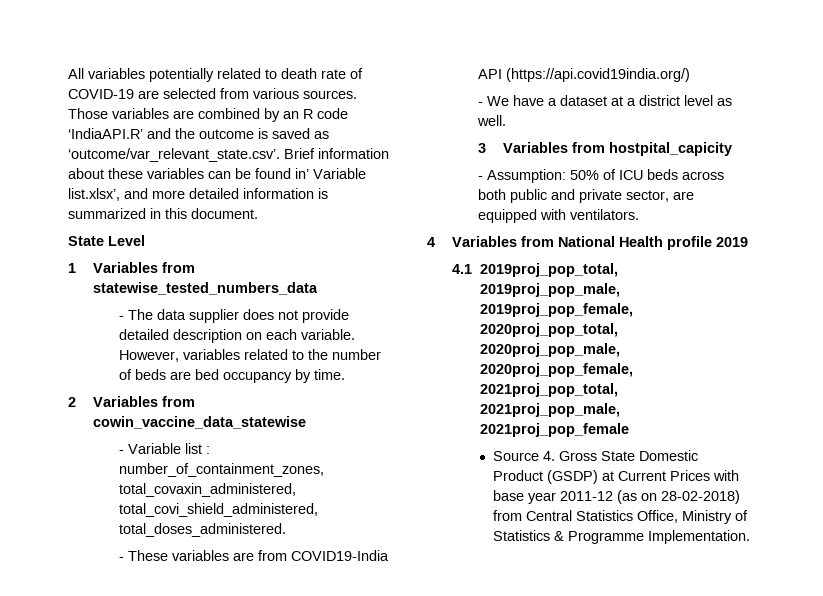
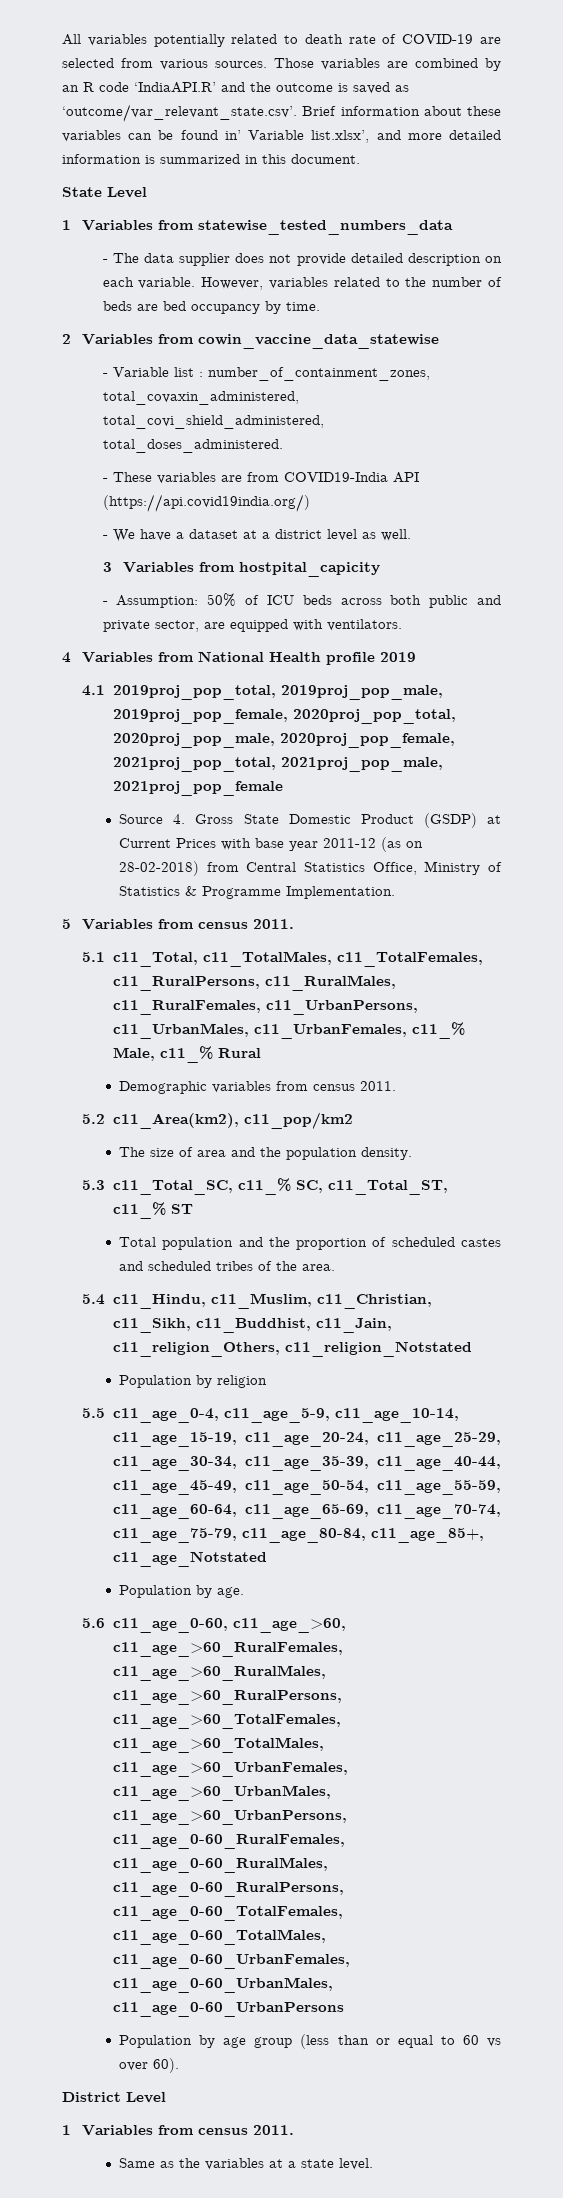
(751, 537) none -> [62,919,295,930] [82,951,483,967] [112,975,396,991] [112,1000,418,1015] [112,1022,465,1039] [112,1046,261,1063] [119,1081,397,1094] [82,1112,353,1129] [119,1147,413,1160] [82,1178,448,1195] [112,1202,193,1219] [119,1237,501,1250] [119,1261,336,1271] [82,1293,432,1309] [112,1318,392,1333] [112,1341,472,1357] [119,1375,268,1388] [82,1408,459,1423] [112,1432,501,1447] [112,1456,501,1471] [112,1480,501,1495] [112,1504,501,1519] [112,1528,484,1543] [112,1551,267,1567] [119,1585,245,1598] [82,1618,346,1633] [112,1642,343,1657] [112,1665,326,1681] [112,1690,342,1705] [112,1714,341,1729] [112,1737,324,1753] [112,1762,348,1777] [112,1785,331,1801] [112,1810,347,1825] [112,1834,345,1849] [112,1857,328,1873] [112,1882,344,1897] [112,1906,343,1921] [112,1929,326,1945] [112,1954,350,1969] [112,1977,333,1993] [112,2002,344,2017] [119,2034,501,2049] [119,2058,180,2073] [62,2092,166,2103] [62,2125,295,2136] [119,2158,374,2170] // 5 Variables from census 2011. // 5.1 c11_Total, c11_TotalMales, c11_TotalFemales, c11_RuralPersons, c11_RuralMales, c11_RuralFemales, c11_UrbanPersons, c11_UrbanMales, c11_UrbanFemales, c11_% Male, c11_% Rural // Demographic variables from census 2011. // 5.2 c11_Area(km2), c11_pop/km2 // The size of area and the population density. // 5.3 c11_Total_SC, c11_% SC, c11_Total_ST, c11_% ST // Total population and the proportion of scheduled castes and scheduled tribes of the area. // 5.4 c11_Hindu, c11_Muslim, c11_Christian, c11_Sikh, c11_Buddhist, c11_Jain, c11_religion_Others, c11_religion_Notstated // Population by religion // 5.5 c11_age_0-4, c11_age_5-9, c11_age_10-14, c11_age_15-19, c11_age_20-24, c11_age_25-29, c11_age_30-34, c11_age_35-39, c11_age_40-44, c11_age_45-49, c11_age_50-54, c11_age_55-59, c11_age_60-64, c11_age_65-69, c11_age_70-74, c11_age_75-79, c11_age_80-84, c11_age_85+, c11_age_Notstated // Population by age. // 5.6 c11_age_0-60, c11_age_>60, c11_age_>60_RuralFemales, c11_age_>60_RuralMales, c11_age_>60_RuralPersons, c11_age_>60_TotalFemales, c11_age_>60_TotalMales, c11_age_>60_UrbanFemales, c11_age_>60_UrbanMales, c11_age_>60_UrbanPersons, c11_age_0-60_RuralFemales, c11_age_0-60_RuralMales, c11_age_0-60_RuralPersons, c11_age_0-60_TotalFemales, c11_age_0-60_TotalMales, c11_age_0-60_UrbanFemales, c11_age_0-60_UrbanMales, c11_age_0-60_UrbanPersons // Population by age group (less than or equal to 60 vs over 60). // District Level // 1 Variables from census 2011. // Same as the variables at a state level.

